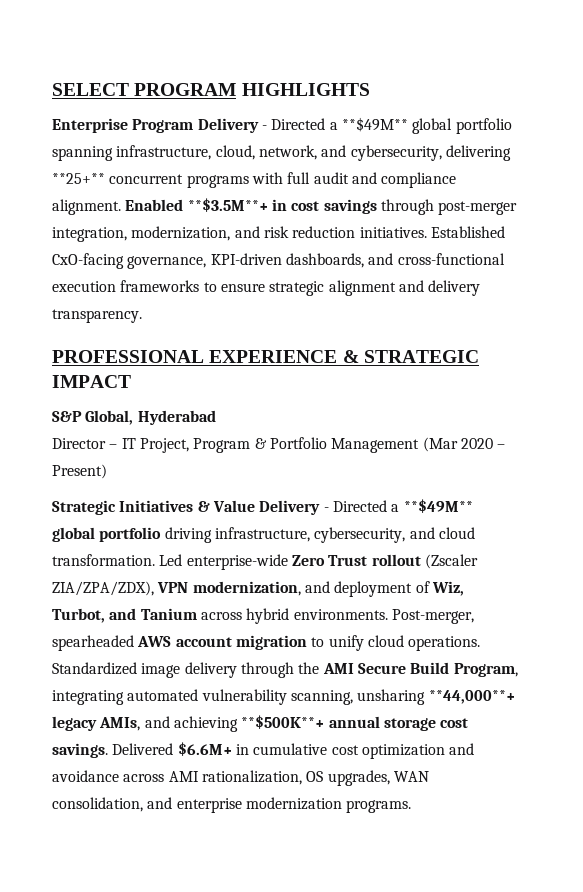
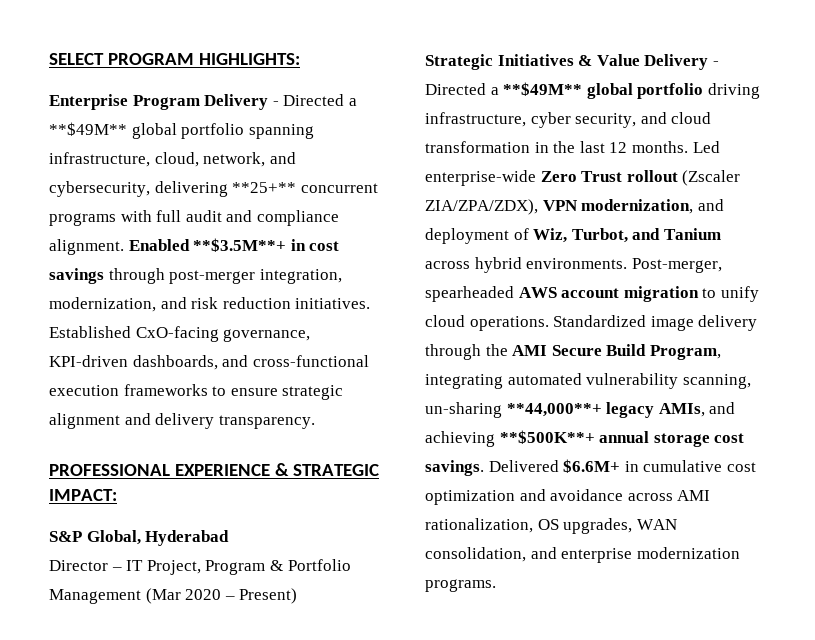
[241,83,370,96] HIGHLIGHTS -> [199,53,301,65] HIGHLIGHTS:
[52,375,131,388] IMPACT -> [49,489,117,501] IMPACT:
[314,527,475,543] [52,554,155,566] cybersecurity, and cloud transformation. -> [530,112,712,128] [425,141,688,153] cyber security, and cloud transformation in the last 12 months.
[357,689,426,705] unsharing -> [425,402,502,418] un-sharing

